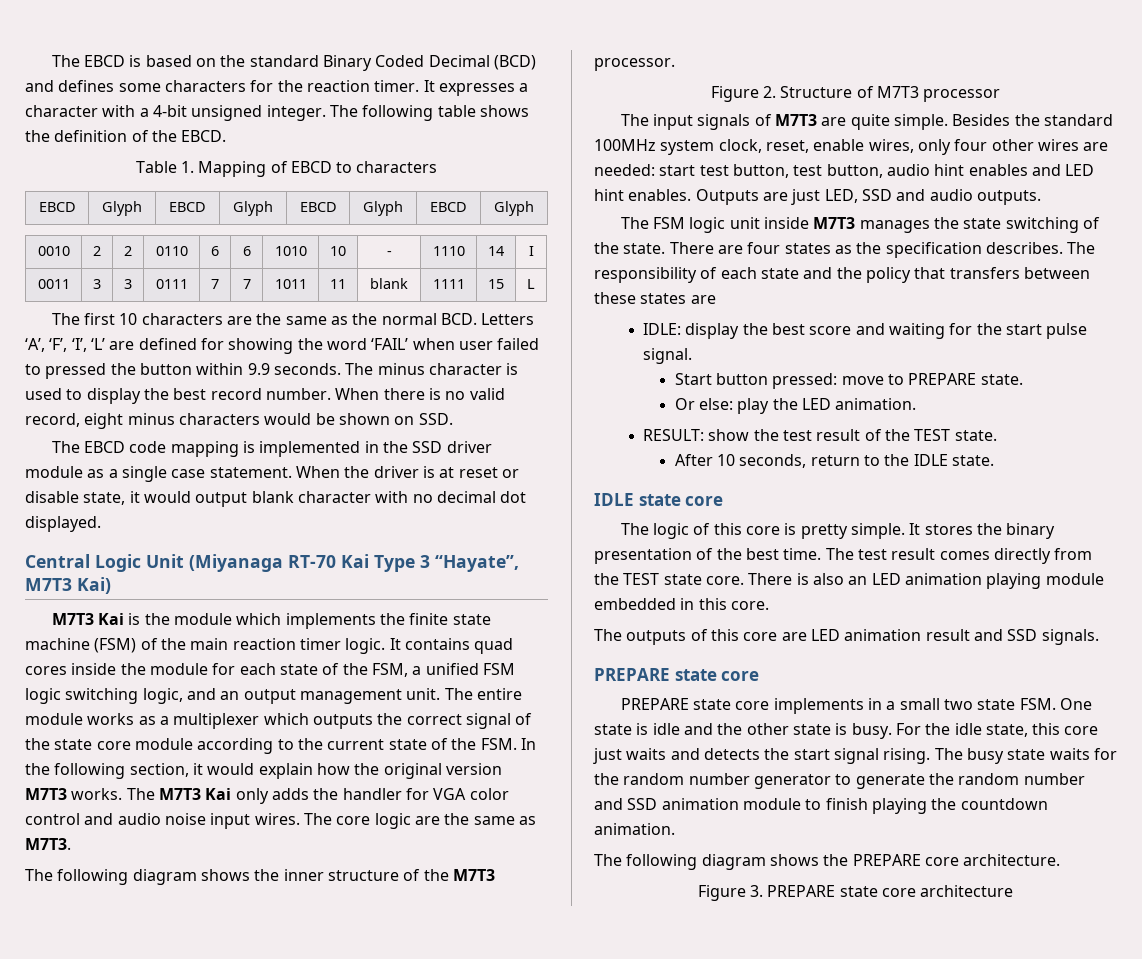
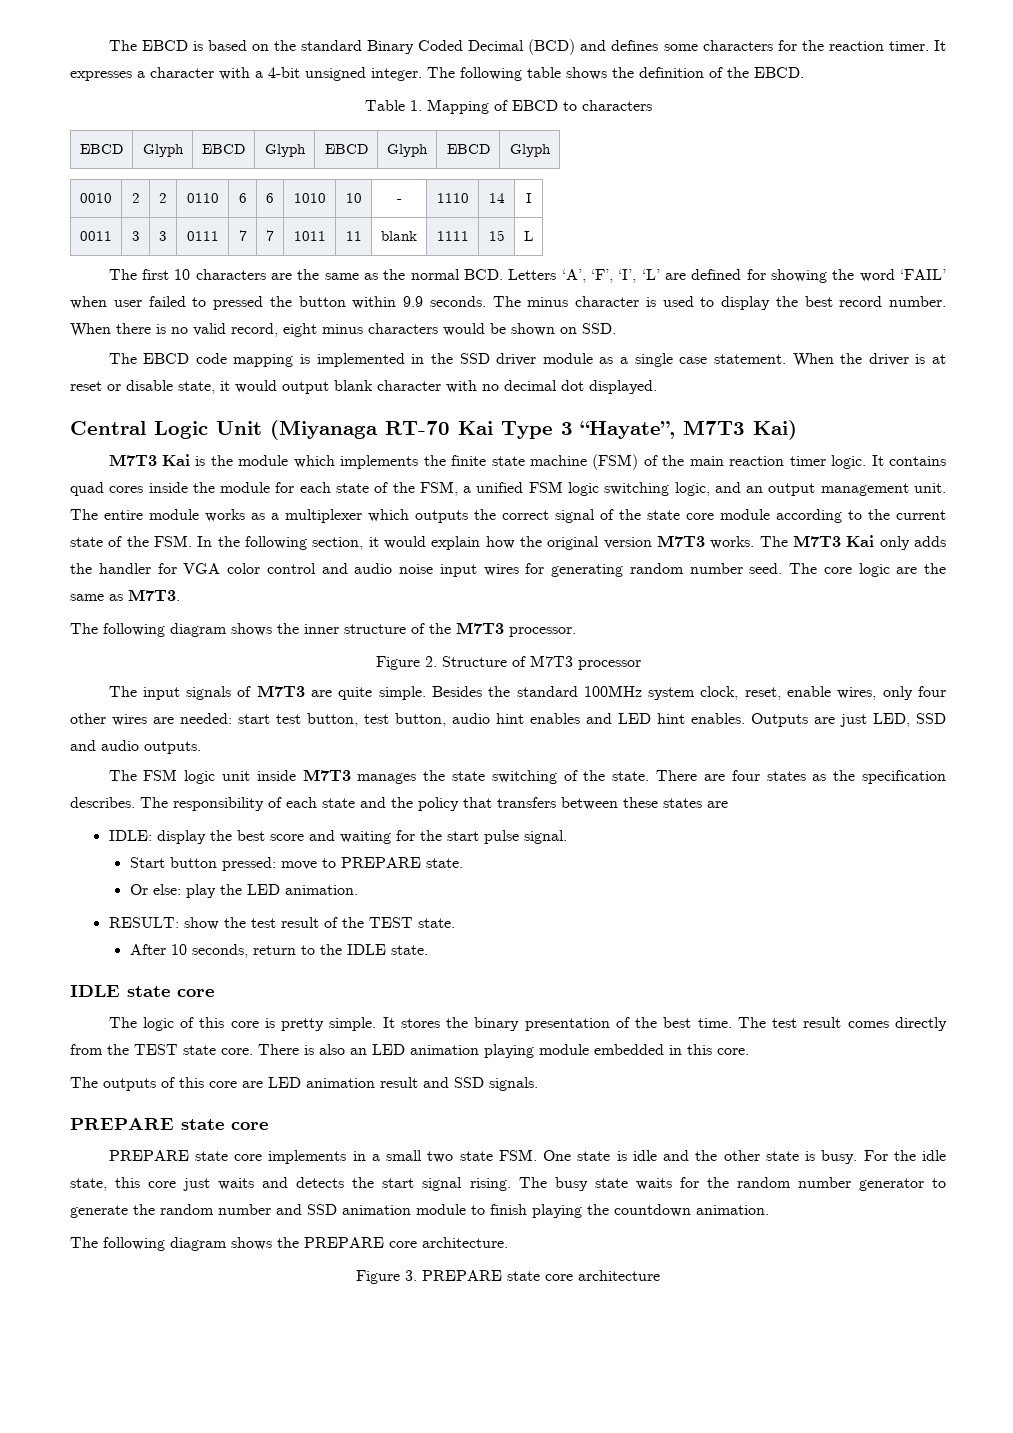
[254,813,300,825] wires. -> [483,563,783,577] wires for generating random number seed.

